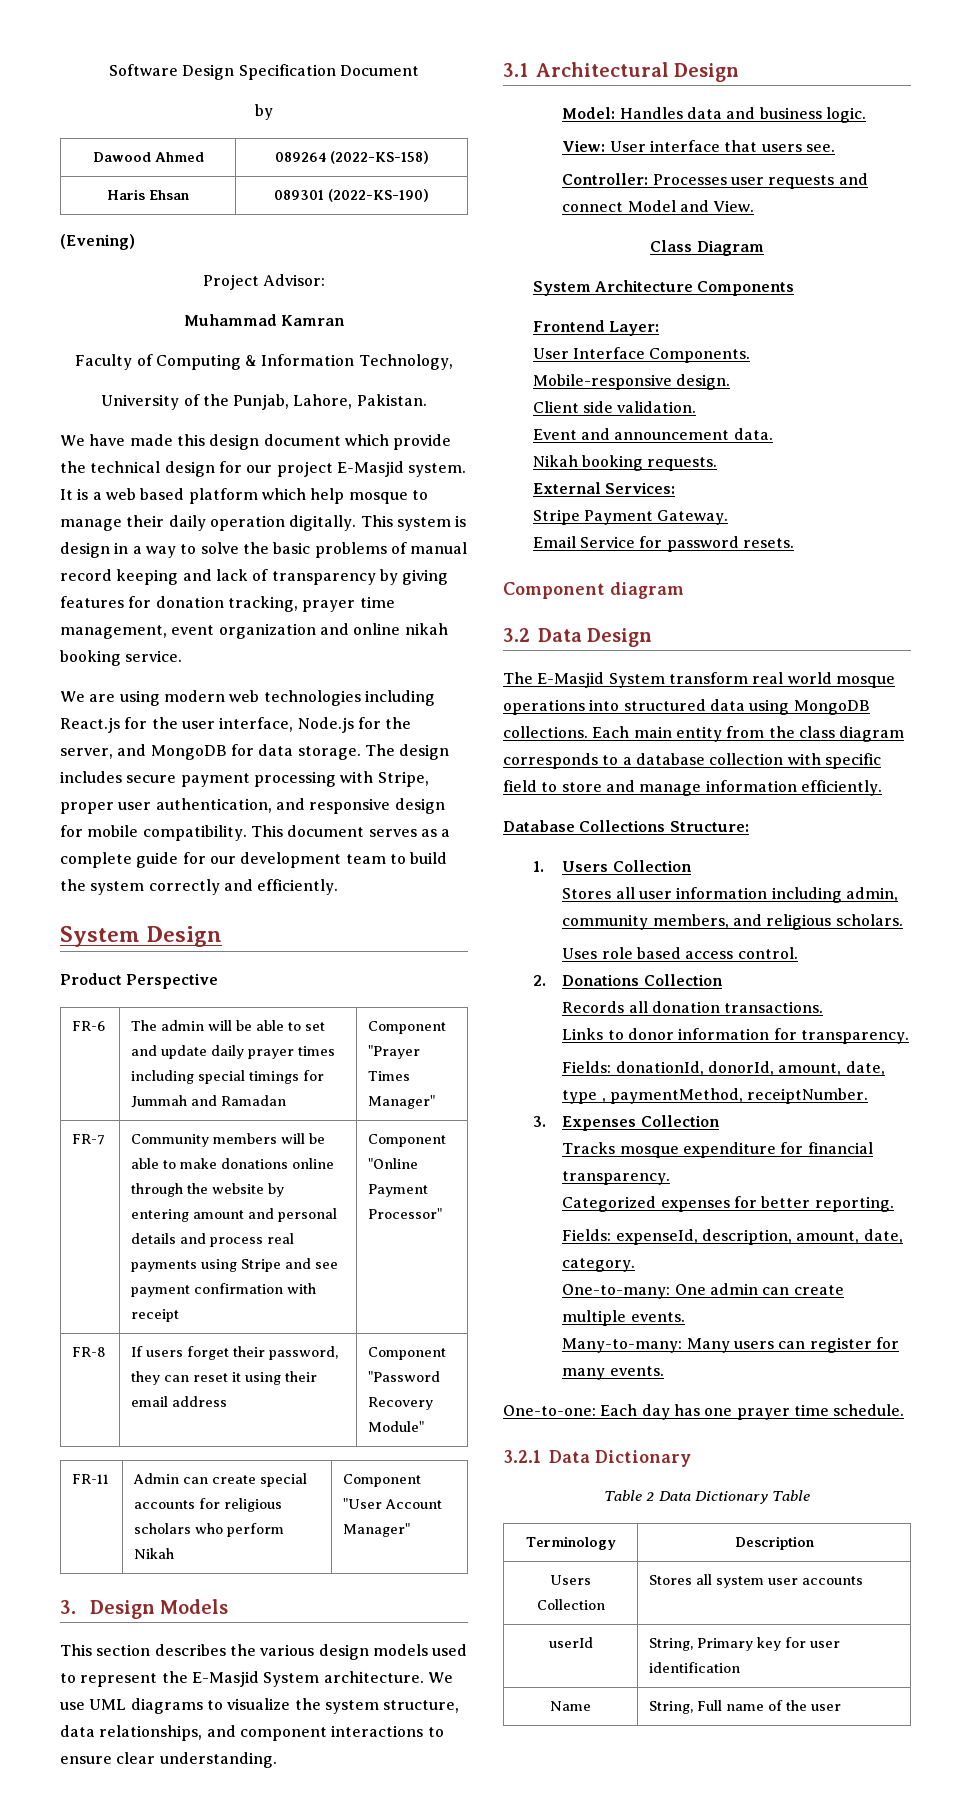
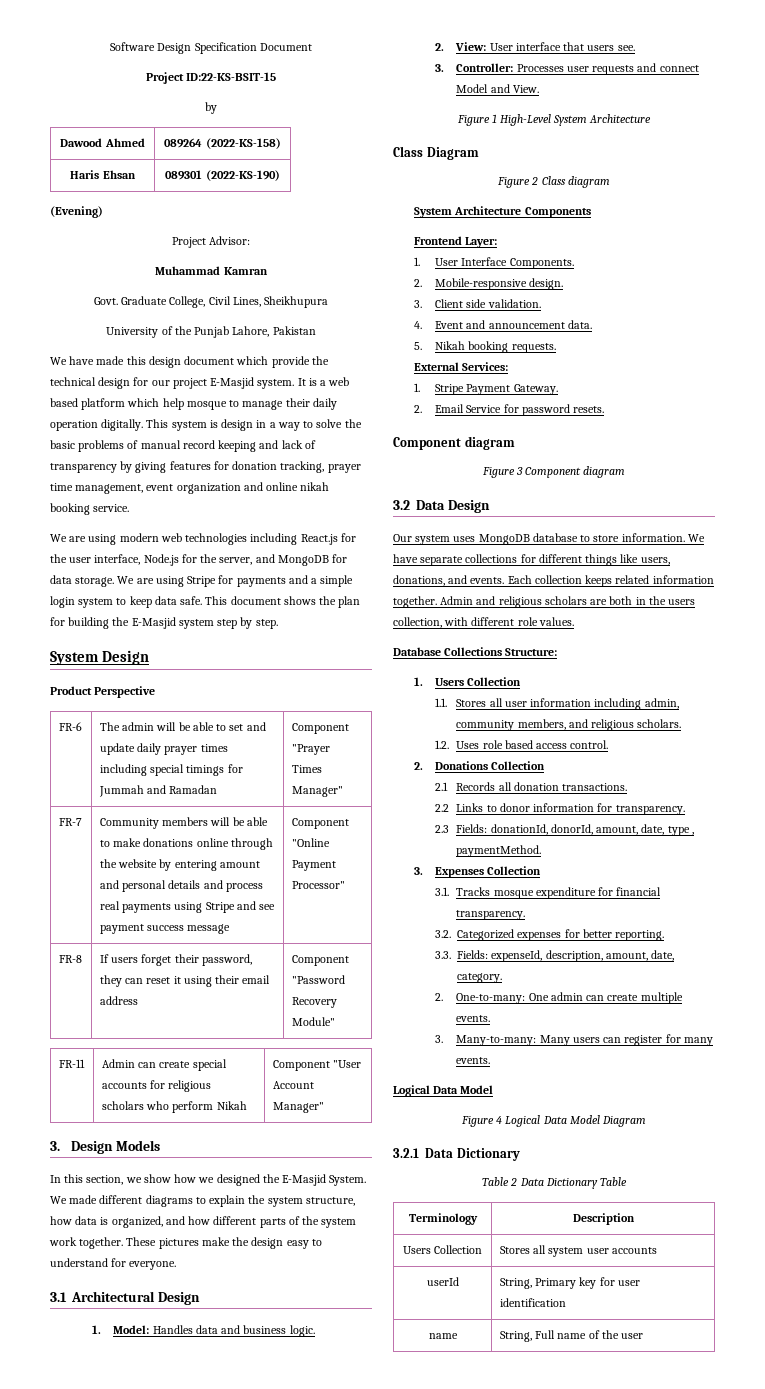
(419, 70) none -> [145,72,277,84] // Project ID:22-KS-BSIT-15
[75,354,453,370] Faculty of Computing & Information Technology, -> [93,296,329,308] Govt. Graduate College, Civil Lines, Sheikhupura
[233,394,427,410] Punjab, Lahore, Pakistan. -> [194,326,316,338] Punjab Lahore, Pakistan
[364,744,450,760] [60,771,429,787] [60,798,445,814] [60,825,451,841] [60,852,448,868] [60,879,339,895] The design includes secure payment processing with Stripe, proper user authentication, and responsive design for mobile compatibility. This document serves as a complete guide for our development team to build the system correctly and efficiently. -> [117,575,354,587] [50,596,361,608] [50,617,278,629] We are using Stripe for payments and a simple login system to keep data safe. This document shows the plan for building the E-Masjid system step by step.
[194,1283,317,1294] [131,1309,180,1322] confirmation with receipt -> [147,924,231,934] success message
[60,1644,468,1660] [60,1671,453,1687] [60,1699,127,1710] This section describes the various design models used to represent the E-Masjid System architecture. We use UML -> [50,1174,367,1186] [50,1195,143,1204] In this section, we show how we designed the E-Masjid System. We made different
[227,1698,291,1710] visualize -> [209,1195,246,1207] explain
[60,1725,444,1741] [60,1752,277,1768] data relationships, and component interactions to ensure clear understanding. -> [50,1216,357,1228] [49,1237,322,1249] [50,1258,177,1270] how data is organized, and how different parts of the system work together. These pictures make the design easy to understand for everyone.
(740, 72) none -> [92,1325,102,1334] 1.
(867, 115) none -> [435,43,445,51] 2.
(836, 148) none -> [435,64,445,72] 3.
[650,240,764,256] Class Diagram -> [456,114,652,126] [393,146,479,160] [497,176,610,188] Figure 1 High-Level System Architecture // Class Diagram // Figure 2 Class diagram
(660, 328) none -> [414,257,421,266] 1.
(751, 355) none -> [414,279,423,287] 2.
(731, 382) none -> [414,300,423,308] 3.
(697, 407) none -> [414,321,423,329] 4.
(773, 434) none -> [414,342,423,350] 5.
(676, 488) none -> [414,383,421,392] 1.
(729, 517) none -> [414,405,423,413] 2.
(684, 590) none -> [481,466,626,478] // Figure 3 Component diagram
[503,672,895,688] [503,699,870,715] [503,726,905,742] [503,753,881,769] [503,780,882,796] The E-Masjid System transform real world mosque operations into structured data using MongoDB collections. Each main entity from the class diagram corresponds to a database collection with specific field to store and manage information efficiently. -> [393,533,705,545] [393,554,670,566] [393,575,714,587] [393,596,696,608] [393,617,574,628] Our system uses MongoDB database to store information. We have separate collections for different things like users, donations, and events. Each collection keeps related information together. Admin and religious scholars are both in the users collection, with different role values.
(692, 866) none -> [435,698,448,707] 1.1.
(903, 920) none -> [435,740,450,749] 1.2.
(723, 980) none -> [435,782,449,791] 2.1
(824, 1007) none -> [435,804,450,812] 2.2
(910, 1037) none -> [435,825,450,833] 2.3
[610,1088,869,1104] paymentMethod, receiptNumber. -> [456,845,542,857] paymentMethod.
(720, 1121) none -> [435,887,450,896] 3.1.
(671, 1178) none -> [435,930,452,938] 3.2.
(894, 1204) none -> [435,951,452,959] 3.3.
(636, 1265) none -> [435,993,444,1001] 2.
(685, 1317) none -> [435,1035,444,1043] 3.
[503,1404,905,1420] One-to-one: Each day has one prayer time schedule. -> [393,1085,494,1097] [460,1115,647,1127] Logical Data Model // Figure 4 Logical Data Model Diagram
[550,1701,591,1711] Name -> [428,1333,458,1339] name

